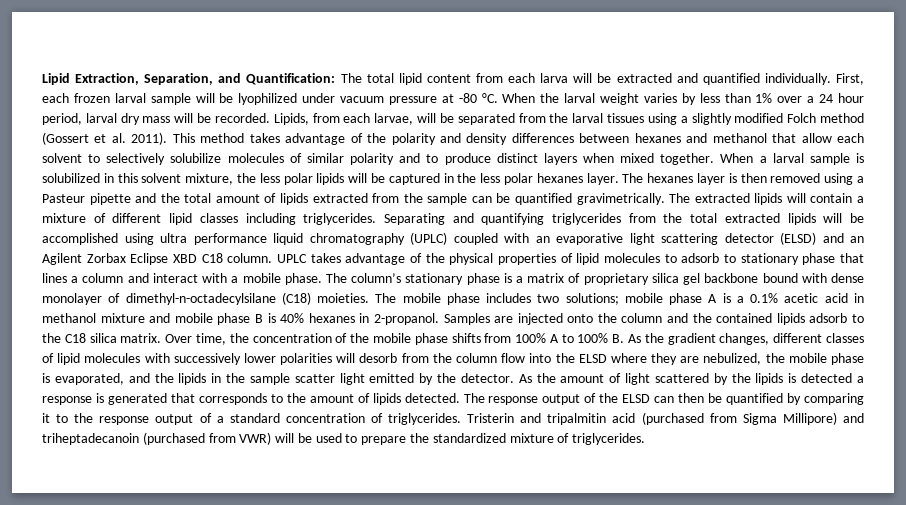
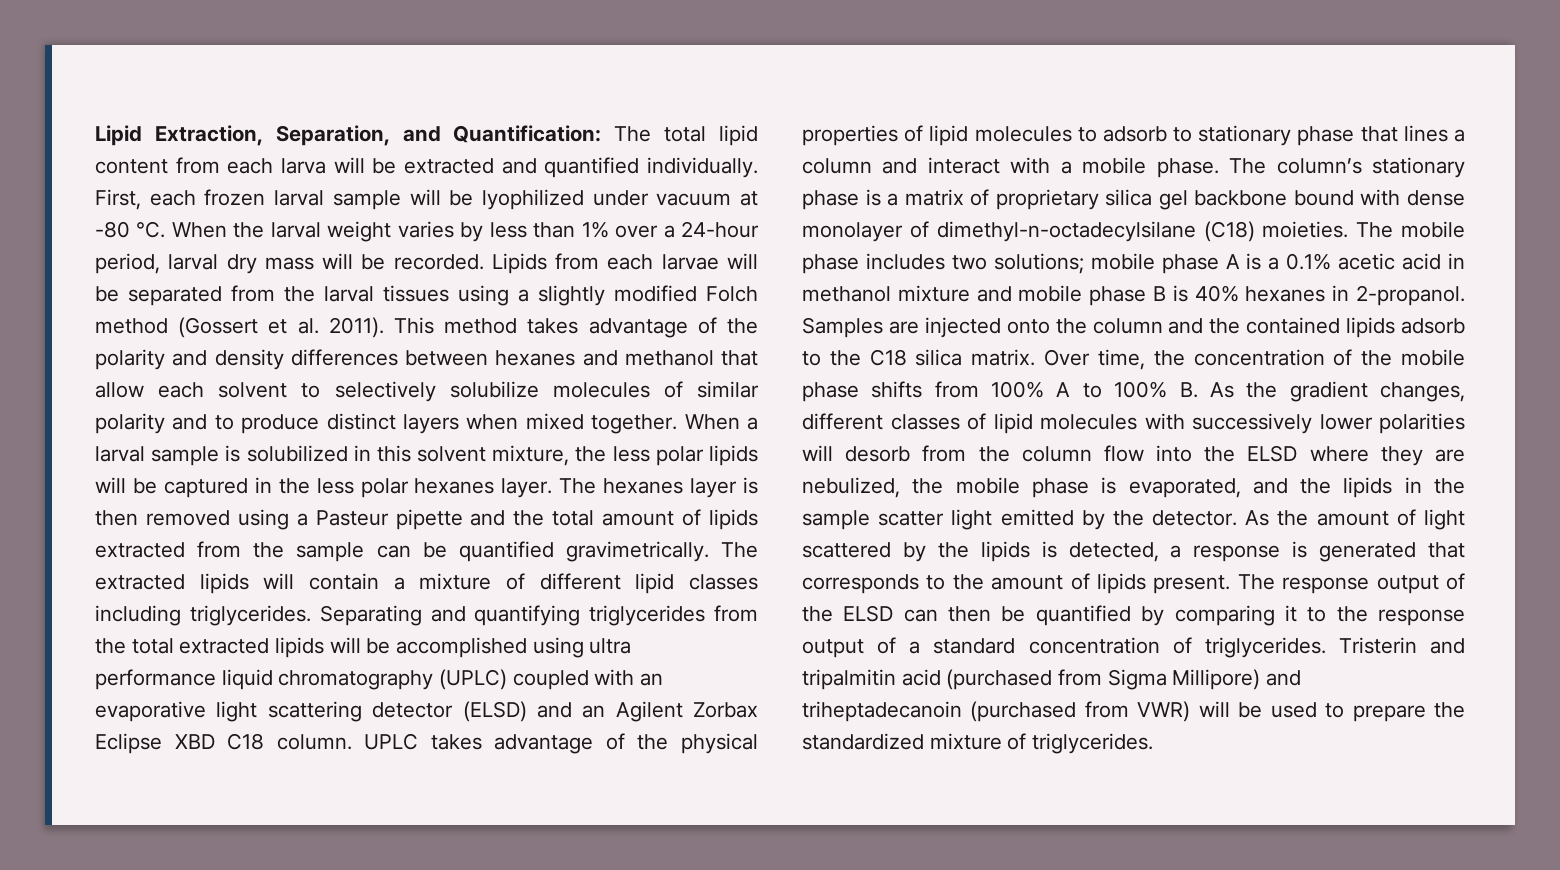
[388,96,437,105] pressure -> (732, 199) none
[819,93,864,103] 24 hour -> [680,221,759,238] 24-hour
[273,113,414,125] Lipids, from each larvae, -> [491,253,719,274] Lipids from each larvae
[801,373,853,383] detected -> [1068,542,1159,562] detected,
[404,393,460,403] detected. -> [1153,575,1231,594] present.

